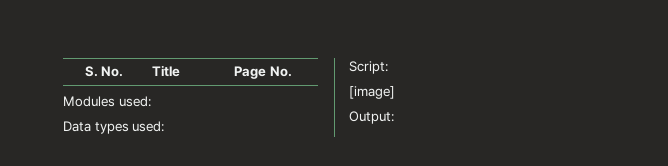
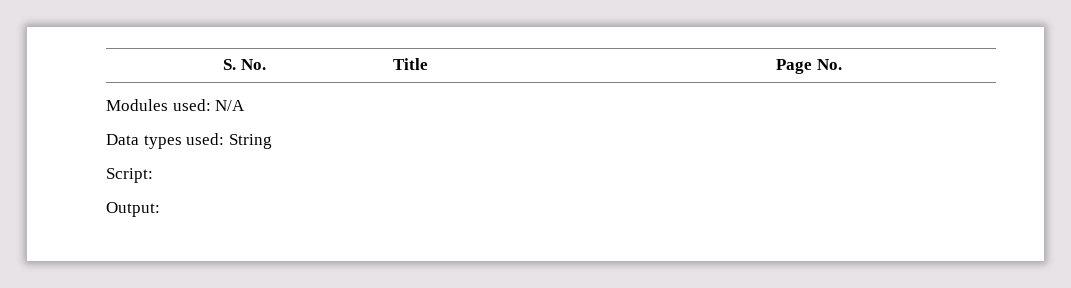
(151, 101) none -> [215,100,246,111] N/A
(165, 126) none -> [228,134,272,149] String
[349,86,395,99] // [image] -> (153, 175) none

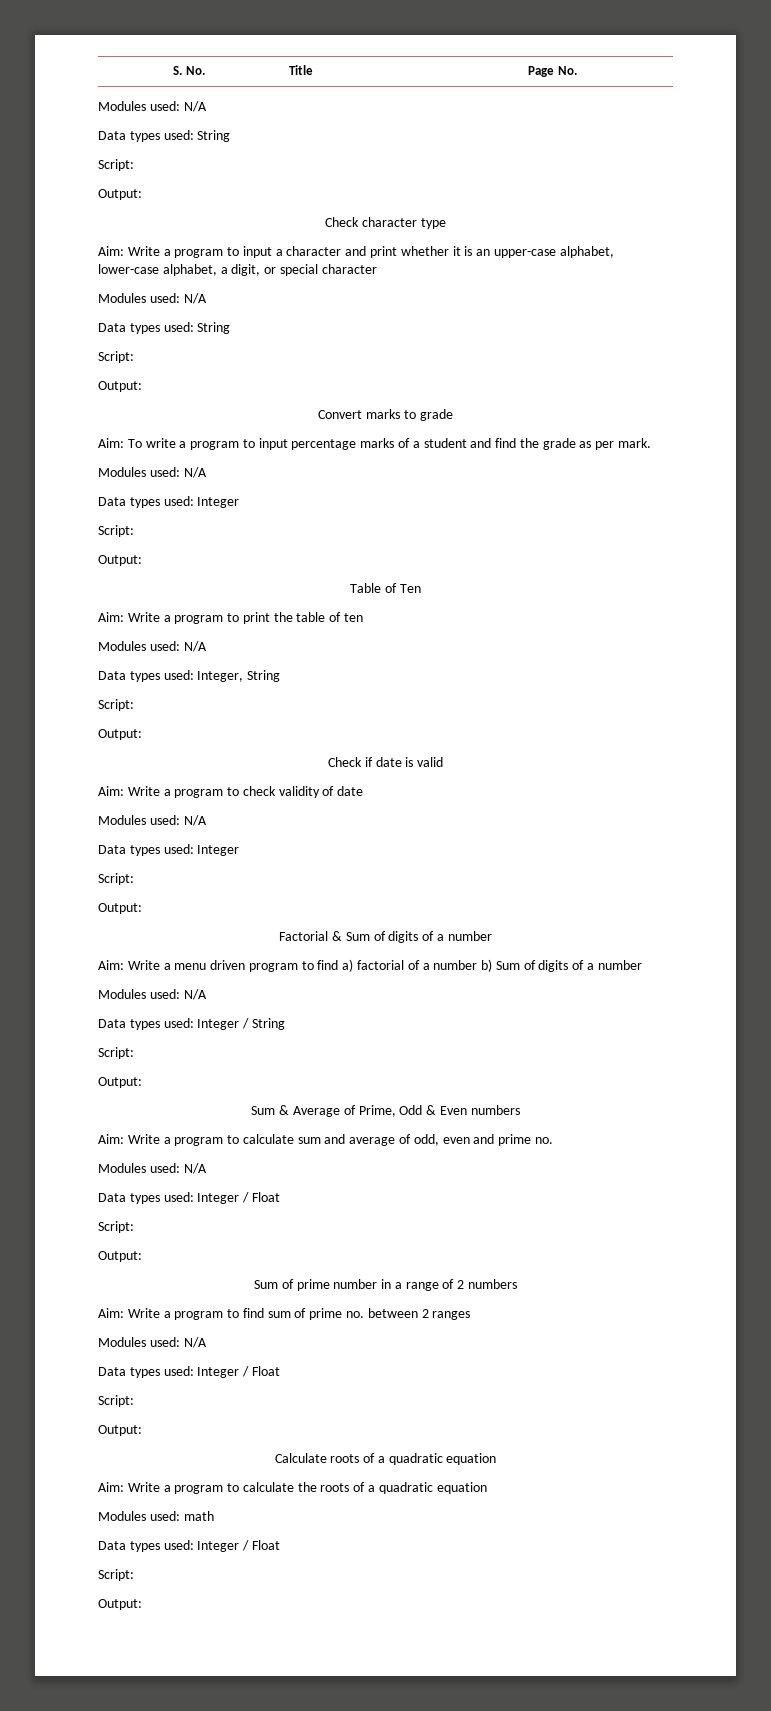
(160, 209) none -> [325,217,446,229] [98,246,614,258] [98,264,377,276] [98,293,207,304] [98,322,231,334] [98,351,134,363] [98,381,142,392] [318,409,453,421] [98,438,652,450] [98,467,207,478] [98,496,240,508] [98,525,134,537] [98,555,142,566] [350,583,421,593] [98,612,364,624] [98,641,207,652] [98,670,281,682] [98,699,134,711] [98,729,142,740] [327,757,444,767] [98,786,364,798] [98,815,207,826] [98,844,240,856] [98,873,134,885] [98,903,142,914] [279,931,492,943] [98,959,642,972] [98,989,207,1000] [98,1018,285,1030] [98,1047,134,1059] [98,1077,142,1088] [251,1105,520,1117] [98,1134,553,1146] [98,1163,207,1174] [98,1192,280,1204] [98,1221,134,1233] [98,1251,142,1262] [253,1279,518,1291] [98,1308,471,1320] [98,1337,207,1348] [98,1366,280,1378] [98,1395,134,1407] [98,1425,142,1436] [274,1453,497,1465] [98,1482,487,1494] [98,1511,214,1521] [98,1540,280,1552] [98,1569,134,1581] [98,1599,142,1610] // Check character type // Aim: Write a program to input a character and print whether it is an upper-case alphabet, lower-case alphabet, a digit, or special character // Modules used: N/A // Data types used: String // Script: // Output: // Convert marks to grade // Aim: To write a program to input percentage marks of a student and find the grade as per mark. // Modules used: N/A // Data types used: Integer // Script: // Output: // Table of Ten // Aim: Write a program to print the table of ten // Modules used: N/A // Data types used: Integer, String // Script: // Output: // Check if date is valid // Aim: Write a program to check validity of date // Modules used: N/A // Data types used: Integer // Script: // Output: // Factorial & Sum of digits of a number // Aim: Write a menu driven program to find a) factorial of a number b) Sum of digits of a number // Modules used: N/A // Data types used: Integer / String // Script: // Output: // Sum & Average of Prime, Odd & Even numbers // Aim: Write a program to calculate sum and average of odd, even and prime no. // Modules used: N/A // Data types used: Integer / Float // Script: // Output: // Sum of prime number in a range of 2 numbers // Aim: Write a program to find sum of prime no. between 2 ranges // Modules used: N/A // Data types used: Integer / Float // Script: // Output: // Calculate roots of a quadratic equation // Aim: Write a program to calculate the roots of a quadratic equation // Modules used: math // Data types used: Integer / Float // Script: // Output:

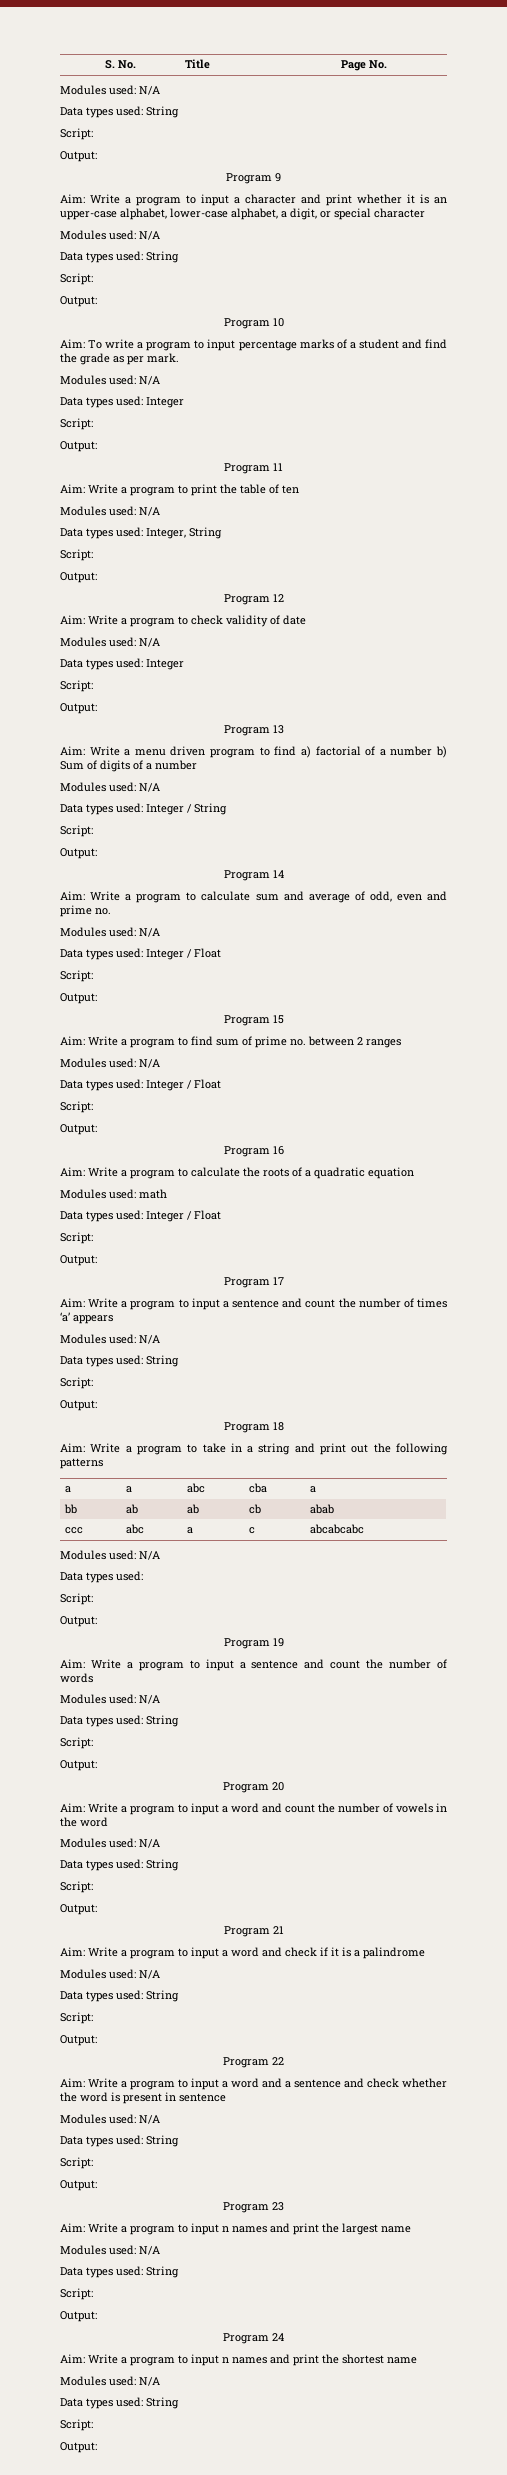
[325,217,446,229] Check character type -> [226,173,281,184] Program 9
[318,409,453,421] Convert marks to grade -> [223,318,284,329] Program 10
[350,583,421,593] Table of Ten -> [224,463,283,474] Program 11
[327,757,444,767] Check if date is valid -> [223,594,284,605] Program 12
[279,931,492,943] Factorial & Sum of digits of a number -> [223,725,284,736] Program 13
[251,1105,520,1117] Sum & Average of Prime, Odd & Even numbers -> [223,870,284,881] Program 14
[253,1279,518,1291] Sum of prime number in a range of 2 numbers -> [223,1015,284,1026] Program 15
[274,1453,497,1465] Calculate roots of a quadratic equation -> [223,1146,284,1157] Program 16
(142, 1604) none -> [223,1277,284,1288] [60,1298,447,1310] [60,1312,113,1324] [60,1334,160,1344] [60,1355,179,1367] [60,1377,93,1389] [60,1400,97,1411] [223,1422,284,1433] [60,1443,449,1455] [60,1458,103,1469] [64,1486,71,1493] [125,1486,132,1493] [186,1483,205,1493] [248,1483,267,1493] [309,1486,316,1493] [63,1504,77,1514] [125,1504,138,1514] [186,1504,199,1514] [248,1504,261,1514] [309,1504,334,1514] [64,1527,83,1534] [125,1524,144,1534] [186,1527,193,1534] [248,1527,255,1534] [309,1524,364,1534] [60,1550,160,1560] [60,1571,143,1583] [60,1593,93,1605] [60,1616,97,1627] [223,1638,284,1649] [60,1659,447,1671] [60,1673,93,1683] [60,1694,160,1704] [60,1715,179,1727] [60,1737,93,1749] [60,1760,97,1771] [223,1782,284,1793] [60,1803,447,1815] [60,1817,108,1827] [60,1838,160,1848] [60,1859,179,1871] [60,1881,93,1893] [60,1904,97,1915] [223,1926,284,1937] [60,1947,425,1959] [60,1969,160,1979] [60,1990,179,2002] [60,2012,93,2024] [60,2035,97,2046] [223,2057,284,2068] [60,2078,447,2090] [60,2092,226,2104] [60,2114,160,2124] [60,2135,179,2147] [60,2157,93,2169] [60,2180,97,2191] [223,2202,284,2213] [60,2223,411,2235] [60,2245,160,2255] [60,2266,179,2278] [60,2288,93,2300] [60,2311,97,2322] [223,2333,284,2344] [60,2354,417,2366] [60,2376,160,2386] [60,2397,179,2409] [60,2419,93,2431] [60,2442,97,2453] // Program 17 // Aim: Write a program to input a sentence and count the number of times ‘a’ appears // Modules used: N/A // Data types used: String // Script: // Output: // Program 18 // Aim: Write a program to take in a string and print out the following patterns // a | a | abc | cba | a // bb | ab | ab | cb | abab // ccc | abc | a | c | abcabcabc // Modules used: N/A // Data types used: // Script: // Output: // Program 19 // Aim: Write a program to input a sentence and count the number of words // Modules used: N/A // Data types used: String // Script: // Output: // Program 20 // Aim: Write a program to input a word and count the number of vowels in the word // Modules used: N/A // Data types used: String // Script: // Output: // Program 21 // Aim: Write a program to input a word and check if it is a palindrome // Modules used: N/A // Data types used: String // Script: // Output: // Program 22 // Aim: Write a program to input a word and a sentence and check whether the word is present in sentence // Modules used: N/A // Data types used: String // Script: // Output: // Program 23 // Aim: Write a program to input n names and print the largest name // Modules used: N/A // Data types used: String // Script: // Output: // Program 24 // Aim: Write a program to input n names and print the shortest name // Modules used: N/A // Data types used: String // Script: // Output:

